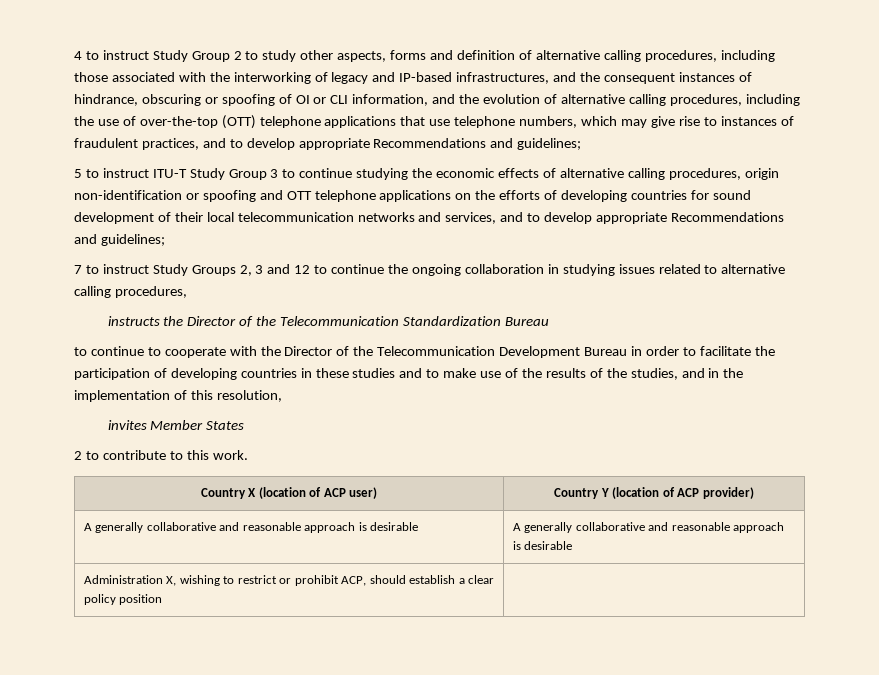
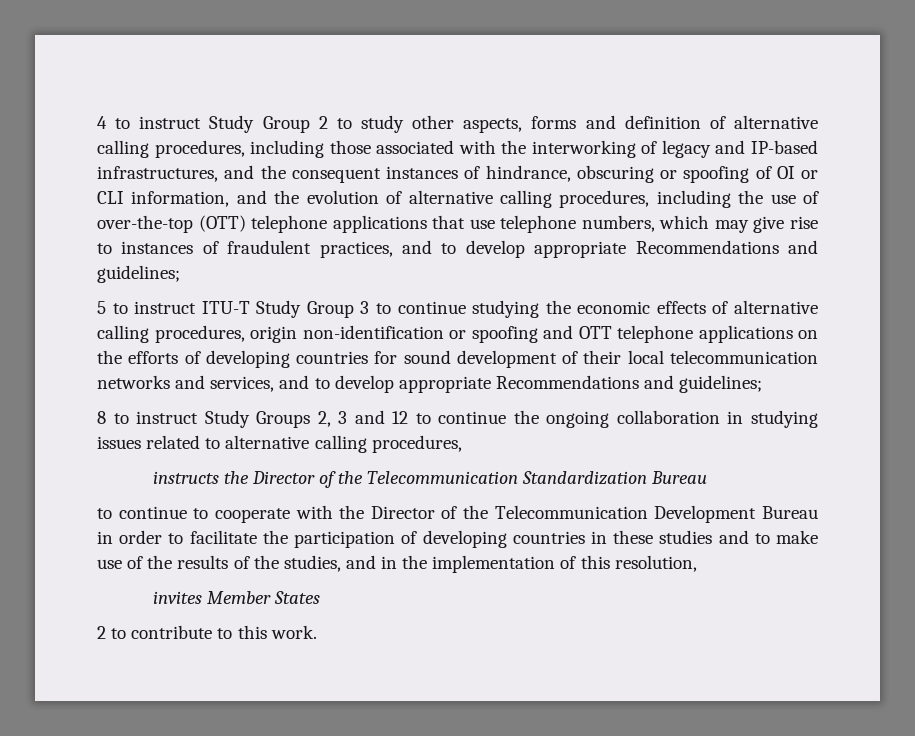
[74,265,82,274] 7 -> [97,411,106,424] 8
[200,487,378,499] [554,487,754,499] [83,522,419,533] [512,522,785,533] [512,541,573,550] [83,575,495,586] [83,594,163,605] // Country X (location of ACP user) | Country Y (location of ACP provider) // A generally collaborative and reasonable approach is desirable | A generally collaborative and reasonable approach is desirable // Administration X, wishing to restrict or prohibit ACP, should establish a clear policy position | -> (317, 632) none

